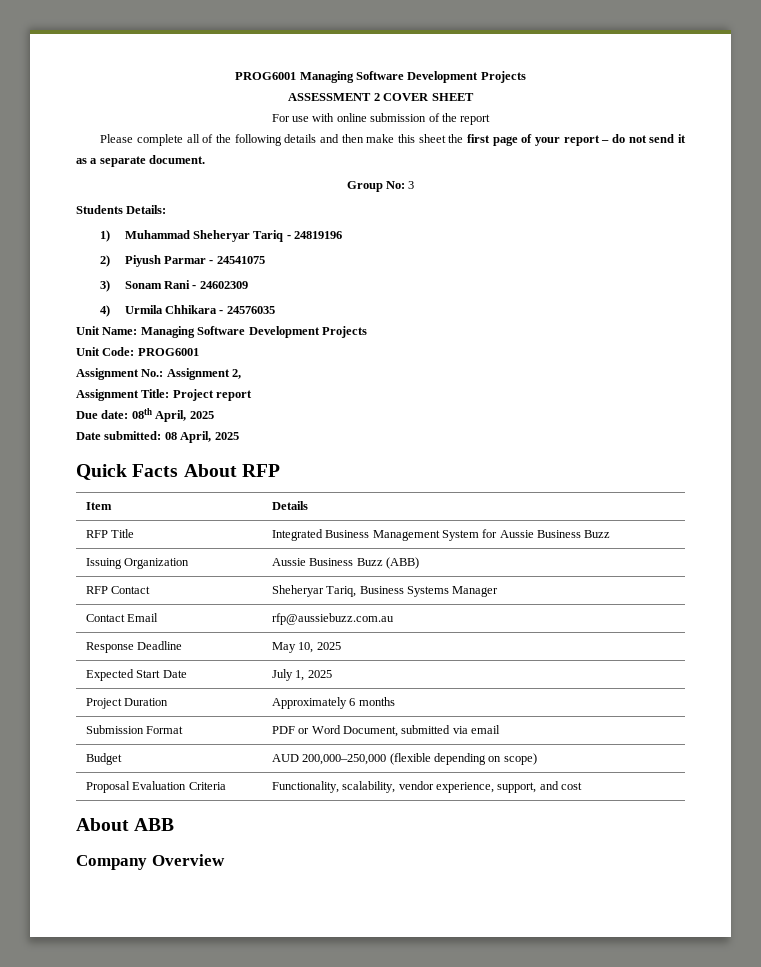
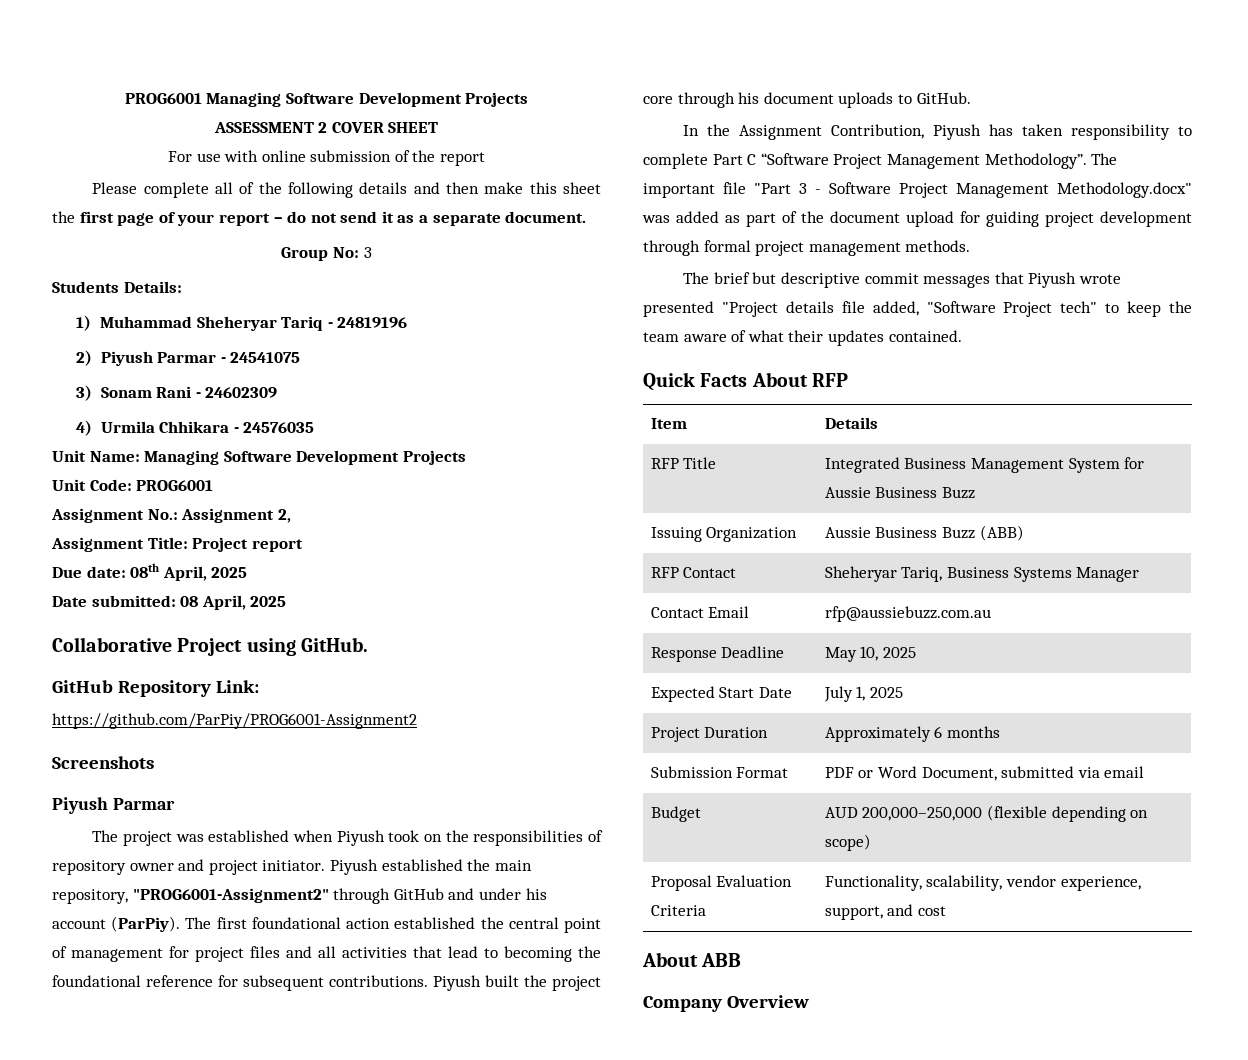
(239, 436) none -> [52,637,368,656] [52,680,259,697] [52,713,417,729] [52,756,154,769] [52,797,175,814] [92,830,603,846] [52,859,532,875] [52,888,547,904] [52,916,601,933] [52,946,601,962] [52,975,601,991] [643,92,971,108] [683,124,1192,140] [643,153,1118,169] [643,182,1192,198] [642,211,1192,227] [643,240,971,256] [683,272,1121,288] [643,301,1192,317] [643,330,962,346] // Collaborative Project using GitHub. // GitHub Repository Link: // https://github.com/ParPiy/PROG6001-Assignment2 // Screenshots // Piyush Parmar // The project was established when Piyush took on the responsibilities of repository owner and project initiator. Piyush established the main repository, "PROG6001-Assignment2" through GitHub and under his account (ParPiy). The first foundational action established the central point of management for project files and all activities that lead to becoming the foundational reference for subsequent contributions. Piyush built the project core through his document uploads to GitHub. // In the Assignment Contribution, Piyush has taken responsibility to complete Part C “Software Project Management Methodology”. The important file "Part 3 - Software Project Management Methodology.docx" was added as part of the document upload for guiding project development through formal project management methods. // The brief but descriptive commit messages that Piyush wrote presented "Project details file added, "Software Project tech" to keep the team aware of what their updates contained.

